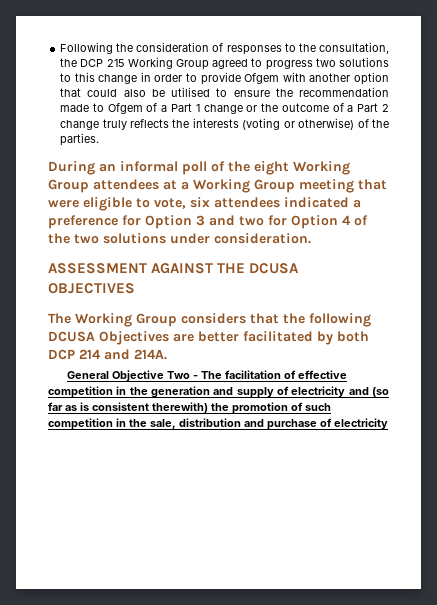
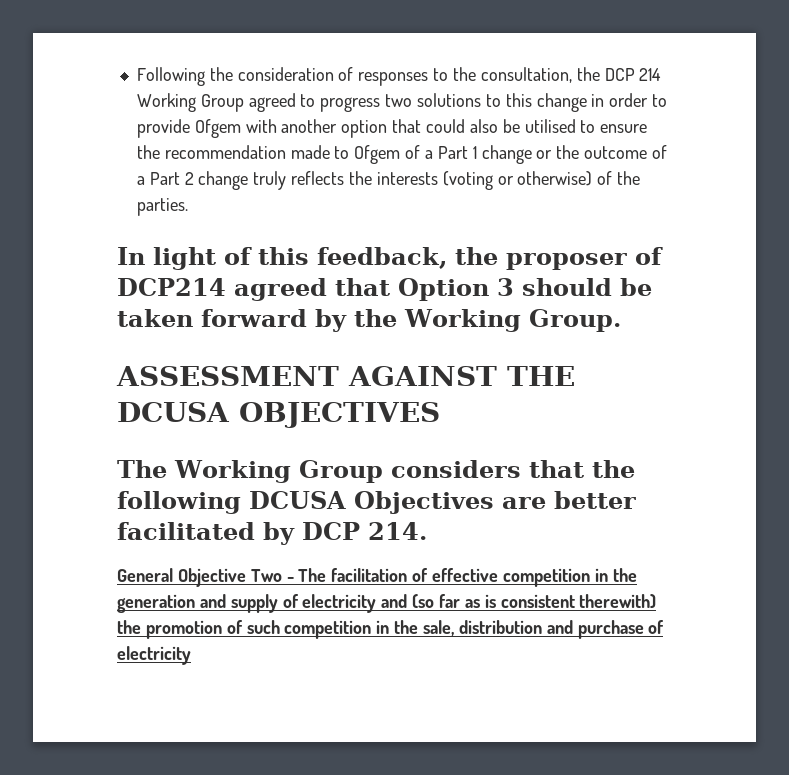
[106,59,125,67] 215 -> [639,68,662,81] 214
[48,161,350,175] [48,179,387,193] [48,197,361,211] [48,215,368,229] [48,233,311,244] During an informal poll of the eight Working Group attendees at a Working Group meeting that were eligible to vote, six attendees indicated a preference for Option 3 and two for Option 4 of the two solutions under consideration. -> [117,247,663,270] [117,278,652,301] [117,309,621,332] In light of this feedback, the proposer of DCP214 agreed that Option 3 should be taken forward by the Working Group.
[337,331,369,342] [48,349,167,360] both DCP 214 and 214A. -> [302,522,427,540] DCP 214.

